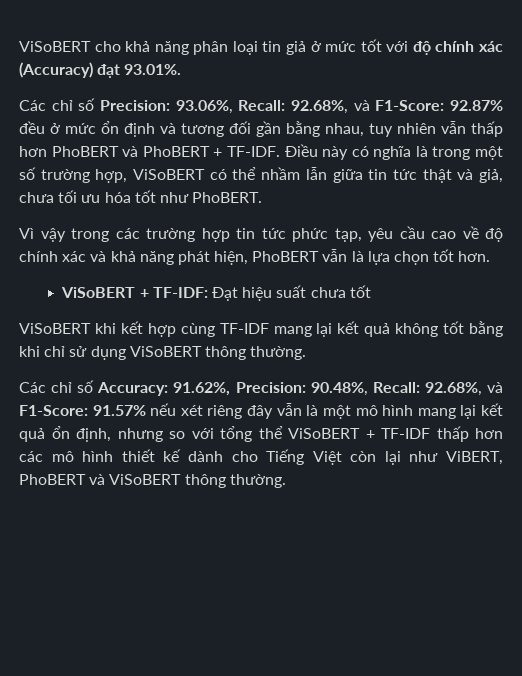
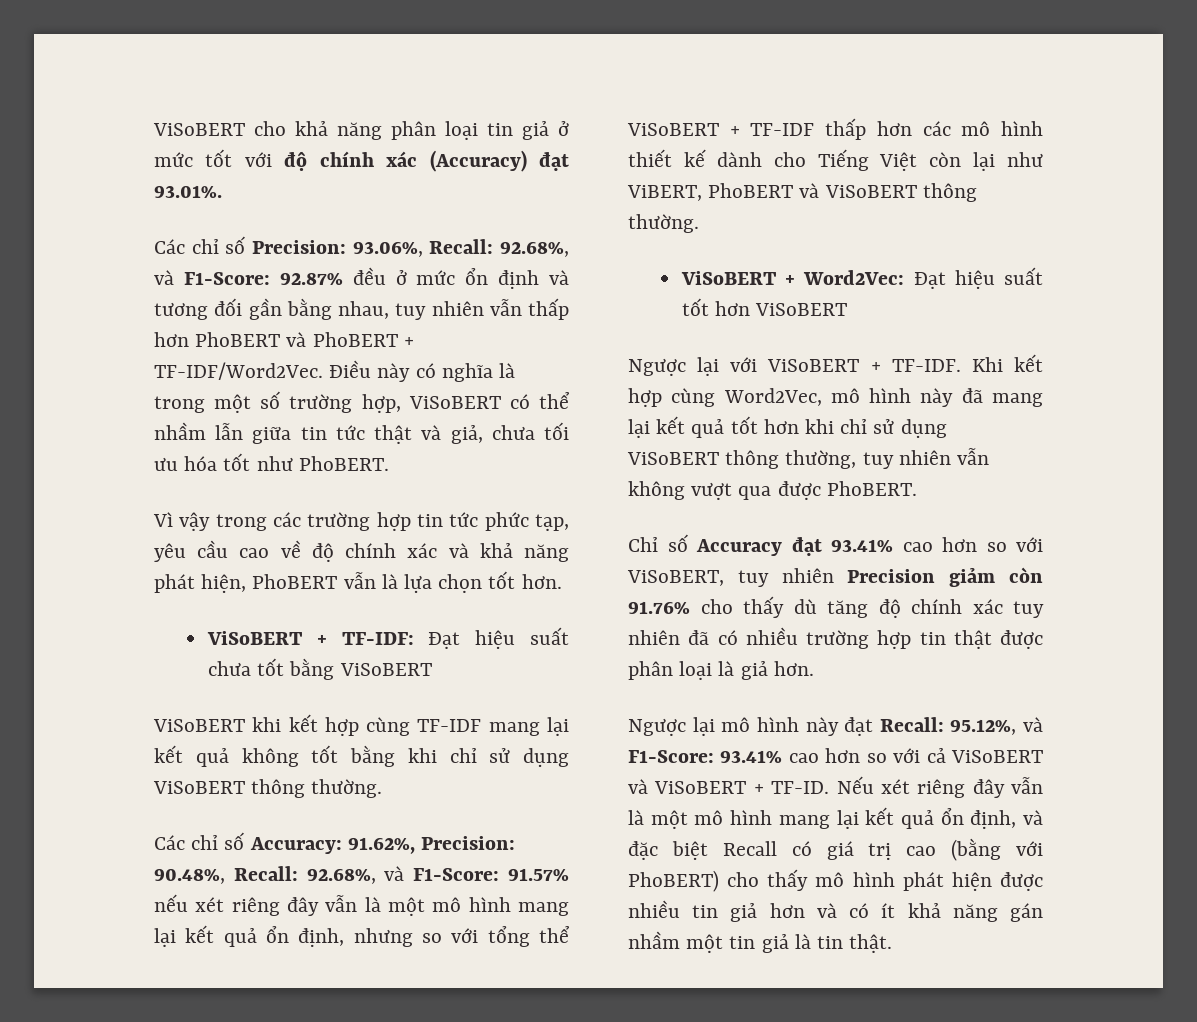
[226,146,280,157] TF-IDF. -> [154,362,323,380] TF-IDF/Word2Vec.
(371, 291) none -> [289,658,432,680] bằng ViSoBERT
(286, 481) none -> [680,267,1043,289] [681,298,848,316] [628,354,1043,376] [628,388,1043,407] [628,416,947,438] [627,448,990,469] [628,481,917,500] [628,534,1043,556] [627,567,1043,587] [628,596,1044,618] [628,627,1043,649] [628,661,814,680] [628,717,1043,736] [628,748,1043,763] [628,776,1043,798] [628,807,1043,829] [628,838,1043,861] [628,869,1043,892] [628,900,1043,922] [628,931,893,953] // ViSoBERT + Word2Vec: Đạt hiệu suất tốt hơn ViSoBERT // Ngược lại với ViSoBERT + TF-IDF. Khi kết hợp cùng Word2Vec, mô hình này đã mang lại kết quả tốt hơn khi chỉ sử dụng ViSoBERT thông thường, tuy nhiên vẫn không vượt qua được PhoBERT. // Chỉ số Accuracy đạt 93.41% cao hơn so với ViSoBERT, tuy nhiên Precision giảm còn 91.76% cho thấy dù tăng độ chính xác tuy nhiên đã có nhiều trường hợp tin thật được phân loại là giả hơn. // Ngược lại mô hình này đạt Recall: 95.12%, và F1-Score: 93.41% cao hơn so với cả ViSoBERT và ViSoBERT + TF-ID. Nếu xét riêng đây vẫn là một mô hình mang lại kết quả ổn định, và đặc biệt Recall có giá trị cao (bằng với PhoBERT) cho thấy mô hình phát hiện được nhiều tin giả hơn và có ít khả năng gán nhầm một tin giả là tin thật.

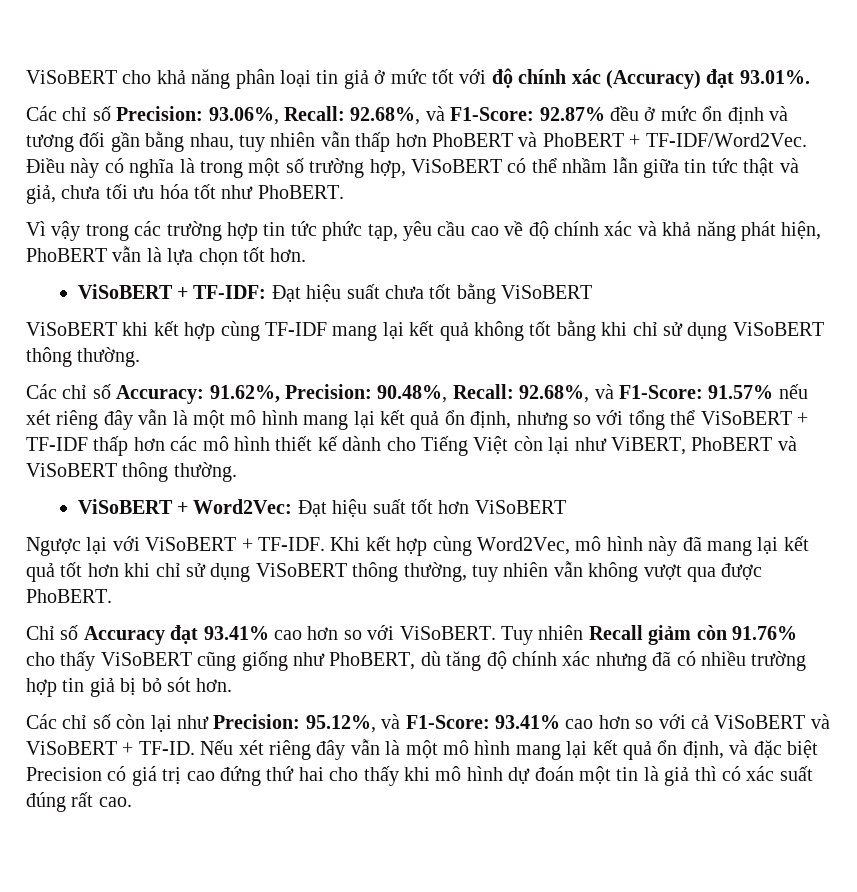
[627,568,936,587] ViSoBERT, tuy nhiên Precision -> [399,625,643,645] ViSoBERT. Tuy nhiên Recall
(784, 607) none -> [100,651,416,671] ViSoBERT cũng giống như PhoBERT,
[1013,601,1044,618] [628,630,680,645] tuy nhiên -> [595,652,647,671] nhưng
[953,630,1043,649] [628,661,814,680] [628,717,944,736] thật được phân loại là giả hơn. // Ngược lại mô hình này đạt Recall: -> [89,677,233,697] [26,714,301,732] giả bị bỏ sót hơn. // Các chỉ số còn lại như Precision:
[722,841,777,856] Recall -> [26,767,102,781] Precision
[951,838,1043,861] [628,869,1043,892] [628,900,1043,922] [628,931,893,953] (bằng với PhoBERT) cho thấy mô hình phát hiện được nhiều tin giả hơn và có ít khả năng gán nhầm một tin giả là tin thật. -> [220,766,813,786] [26,792,132,812] đứng thứ hai cho thấy khi mô hình dự đoán một tin là giả thì có xác suất đúng rất cao.

